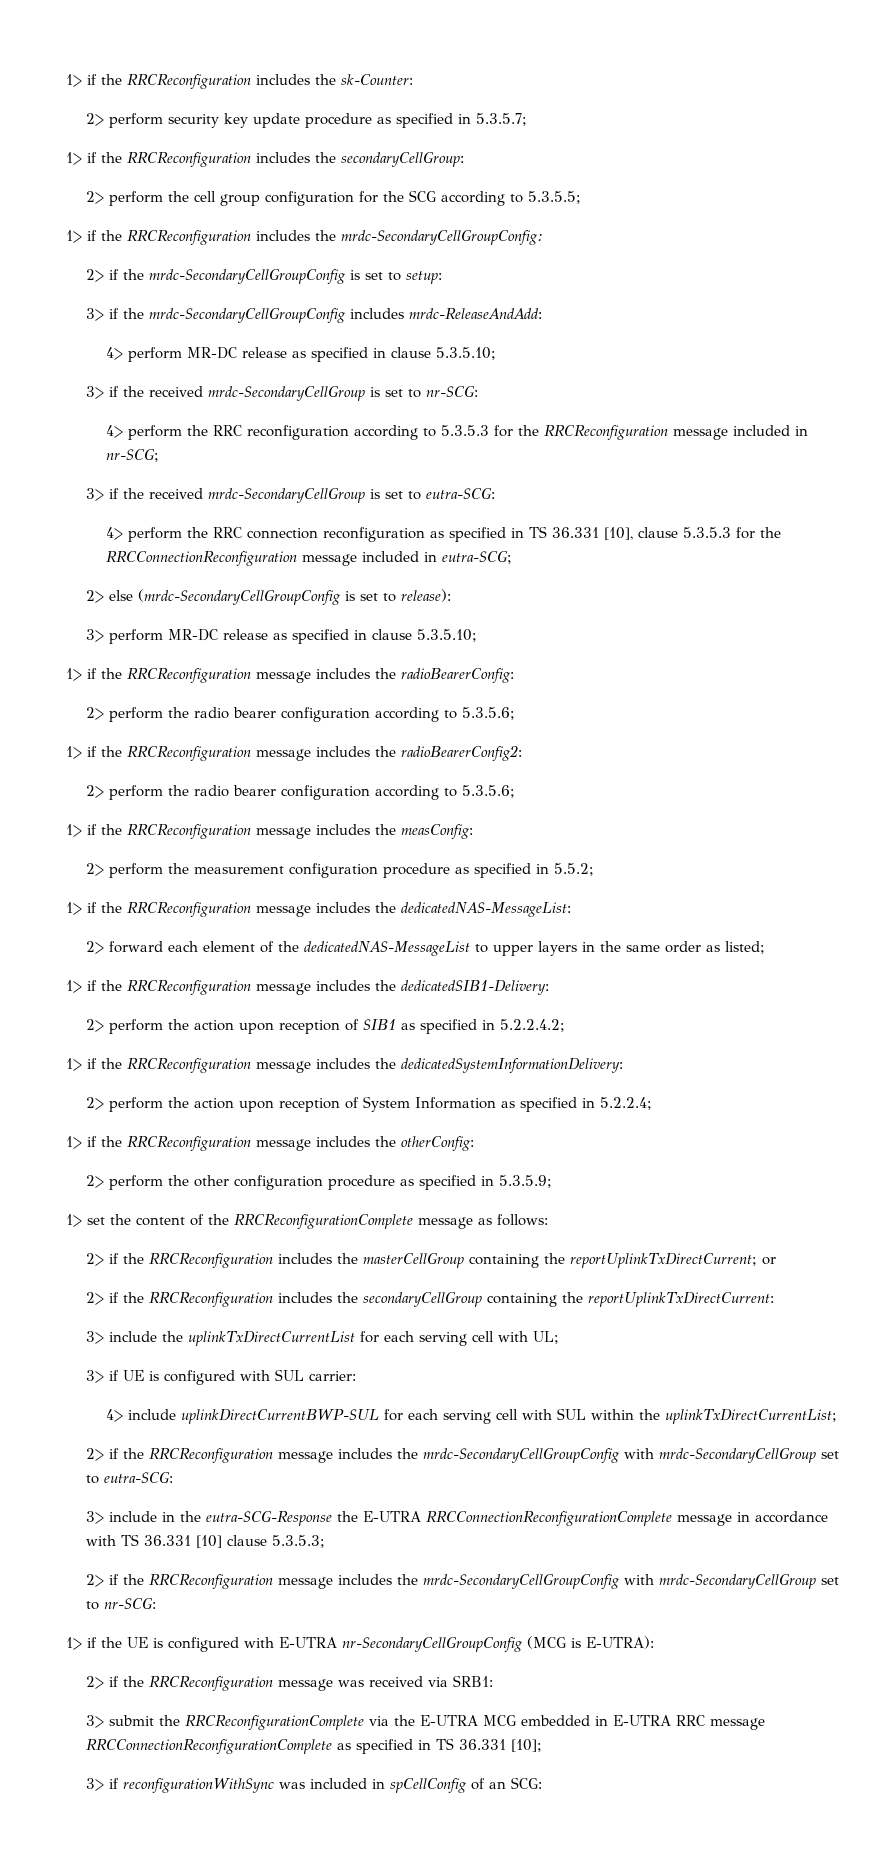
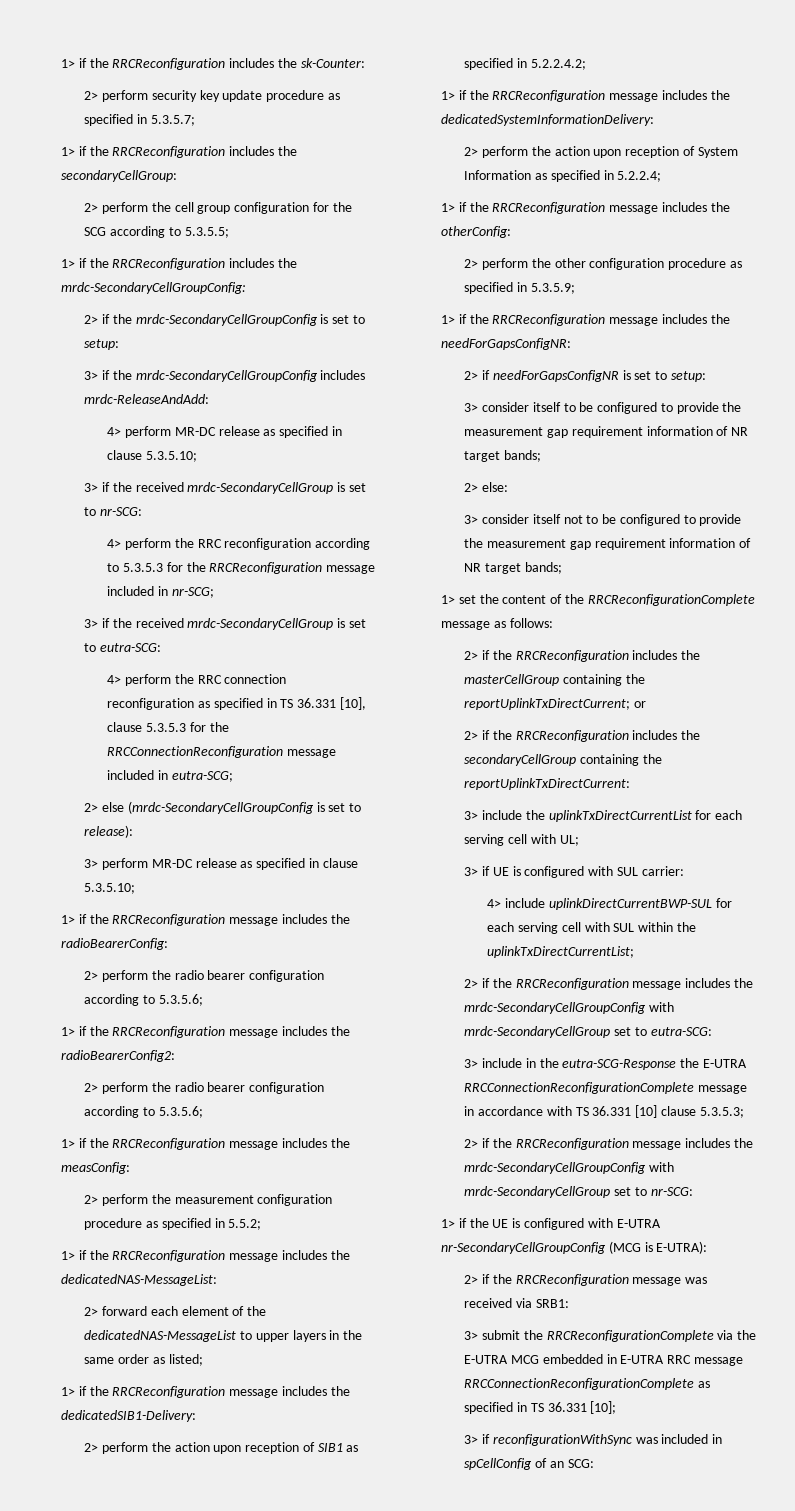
(553, 1181) none -> [441,314,730,326] [441,338,572,350] [464,370,706,382] [464,402,742,414] [464,426,749,438] [464,450,541,462] [464,482,508,492] [464,514,742,526] [464,538,752,550] [464,562,562,574] // 1> if the RRCReconfiguration message includes the needForGapsConfigNR: // 2> if needForGapsConfigNR is set to setup: // 3> consider itself to be configured to provide the measurement gap requirement information of NR target bands; // 2> else: // 3> consider itself not to be configured to provide the measurement gap requirement information of NR target bands;

